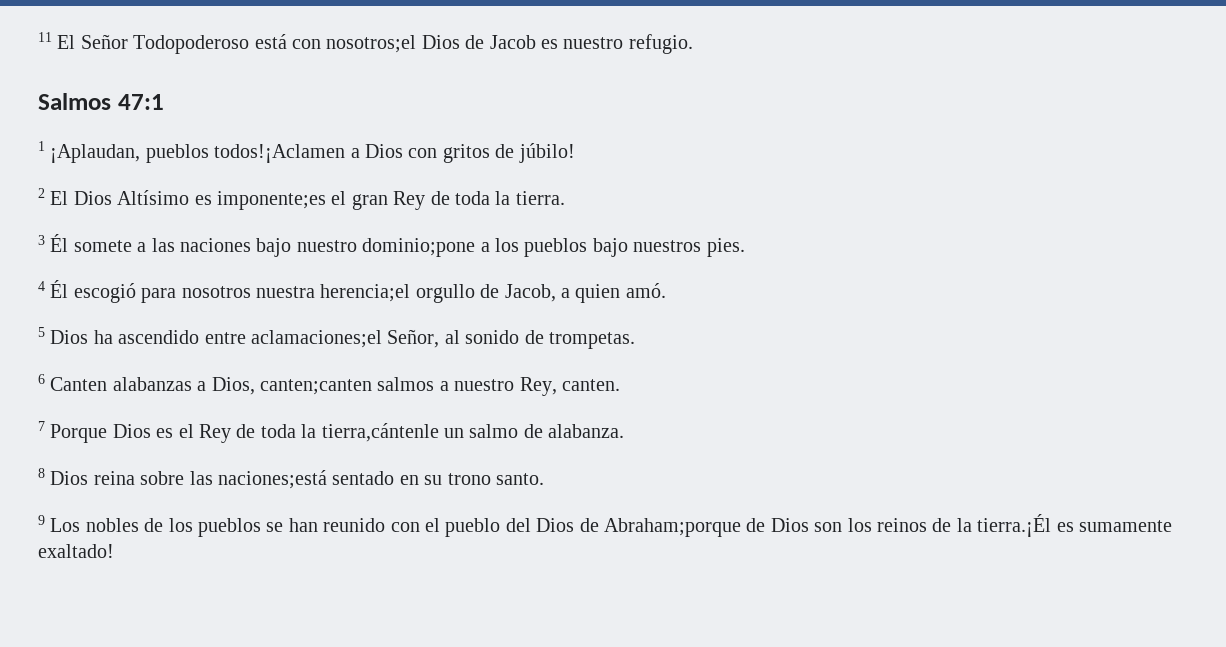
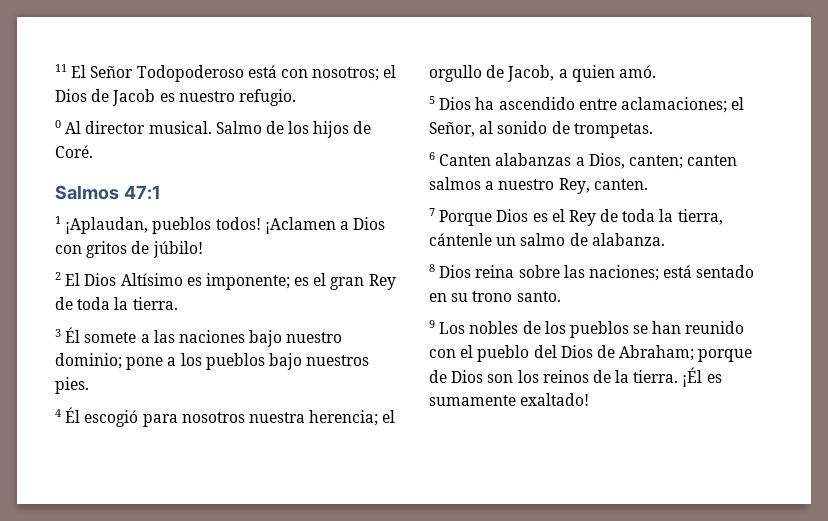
[326,35,417,53] nosotros;el -> [312,65,397,81] nosotros; el
(693, 44) none -> [55,120,372,138] [55,145,93,158] // 0 Al director musical. Salmo de los hijos de Coré.
[214,144,346,163] todos!¡Aclamen -> [215,217,336,234] todos! ¡Aclamen
[217,191,326,210] imponente;es -> [205,273,310,290] imponente; es
[362,238,476,257] dominio;pone -> [55,353,164,370] dominio; pone
[320,284,411,302] herencia;el -> [309,410,396,426] herencia; el
[251,330,382,348] aclamaciones;el -> [620,97,745,113] aclamaciones; el
[260,379,372,395] canten;canten -> [628,155,738,169] canten; canten
[321,423,439,442] tierra,cántenle -> [677,209,723,225] [429,233,492,246] tierra, cántenle
[218,470,327,489] naciones;está -> [588,265,693,281] naciones; está
[603,518,741,537] Abraham;porque -> [619,345,753,362] Abraham; porque
[977,514,1052,537] tierra.¡Él -> [633,367,703,387] tierra. ¡Él

